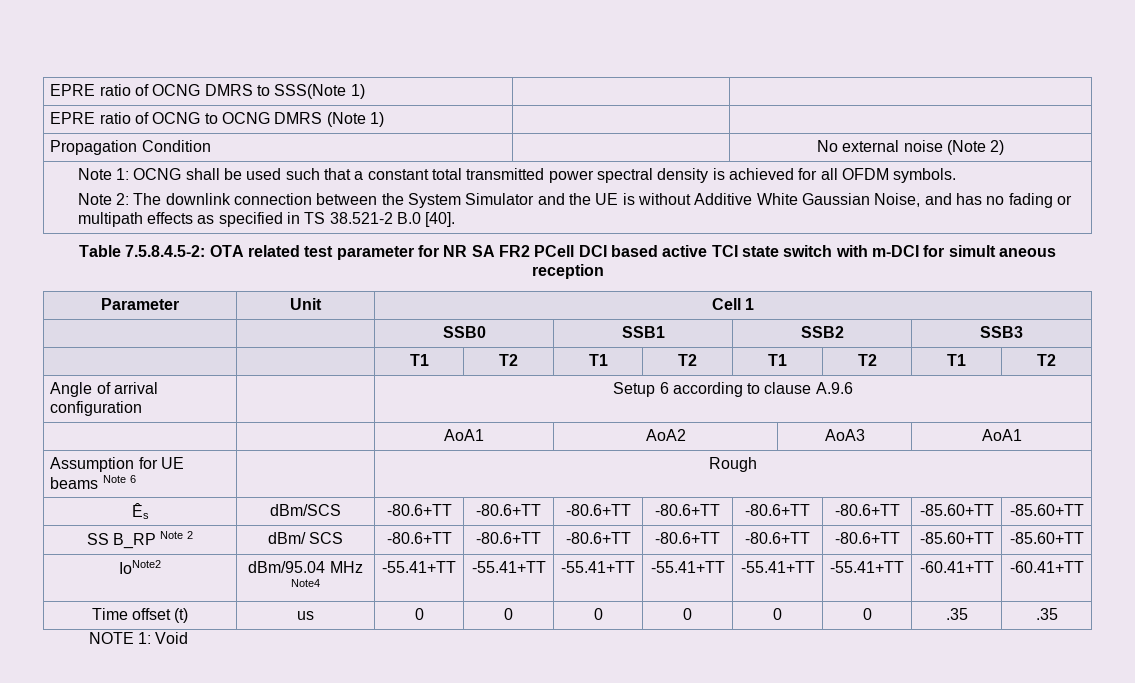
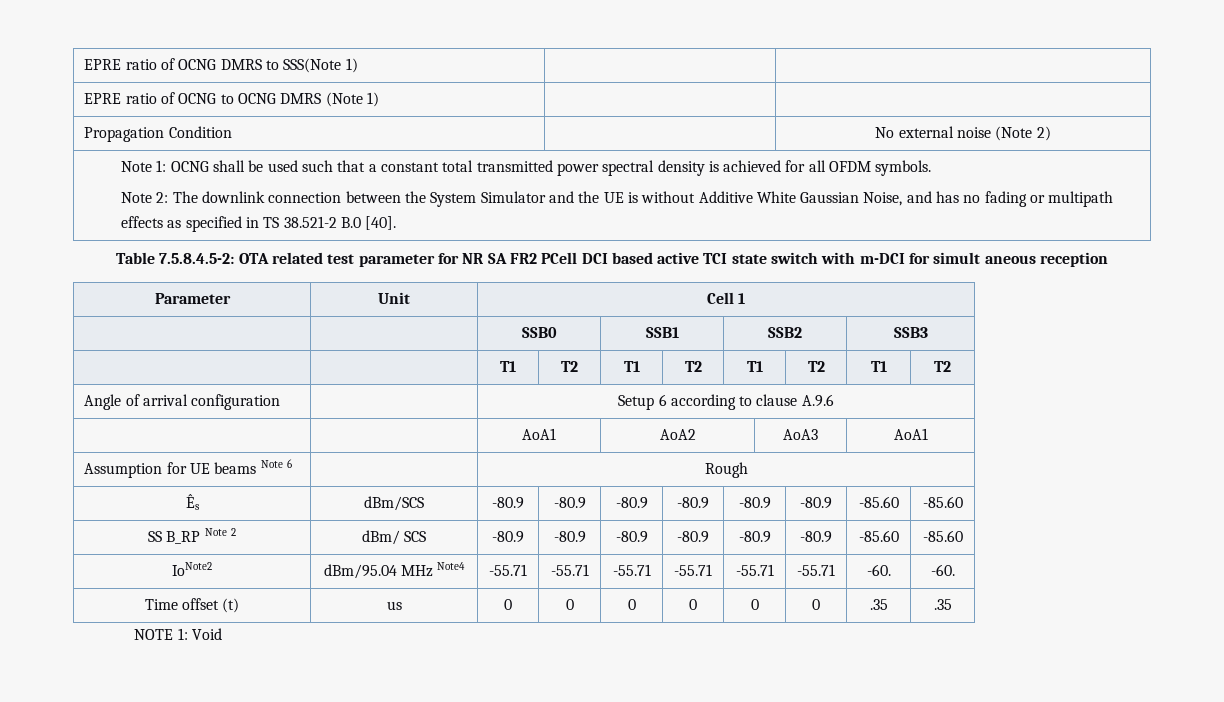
[386,504,452,516] [476,504,541,516] [565,504,631,516] [655,504,720,516] [745,504,810,516] [834,504,900,516] [919,504,994,516] [1009,504,1084,516] -80.6+TT | -80.6+TT | -80.6+TT | -80.6+TT | -80.6+TT | -80.6+TT | -85.60+TT | -85.60+TT -> [492,497,524,509] [553,497,586,509] [615,497,648,509] [677,497,709,509] [738,497,771,509] [800,497,832,509] [858,496,899,508] [922,496,963,508] -80.9 | -80.9 | -80.9 | -80.9 | -80.9 | -80.9 | -85.60 | -85.60
[386,532,452,544] [476,532,541,544] [565,532,631,544] [655,532,720,544] [745,532,810,544] [834,532,900,544] [919,532,994,544] [1009,532,1084,544] [119,560,161,574] [248,561,363,573] [291,579,320,587] [382,561,456,573] [471,561,546,573] [561,561,635,573] [650,561,725,573] [740,561,815,573] [830,561,904,573] [919,561,994,573] [1009,561,1084,573] -80.6+TT | -80.6+TT | -80.6+TT | -80.6+TT | -80.6+TT | -80.6+TT | -85.60+TT | -85.60+TT // IoNote2 | dBm/95.04 MHz Note4 | -55.41+TT | -55.41+TT | -55.41+TT | -55.41+TT | -55.41+TT | -55.41+TT | -60.41+TT | -60.41+TT -> [492,531,524,543] [553,531,586,543] [615,531,648,543] [677,531,709,543] [738,531,771,543] [800,531,832,543] [858,530,899,542] [922,530,963,542] [172,562,212,576] [323,562,466,579] [489,564,527,576] [550,564,589,576] [612,564,651,576] [674,564,712,576] [735,564,774,576] [797,564,835,576] [866,564,891,576] [930,564,955,576] -80.9 | -80.9 | -80.9 | -80.9 | -80.9 | -80.9 | -85.60 | -85.60 // IoNote2 | dBm/95.04 MHz Note4 | -55.71 | -55.71 | -55.71 | -55.71 | -55.71 | -55.71 | -60. | -60.

